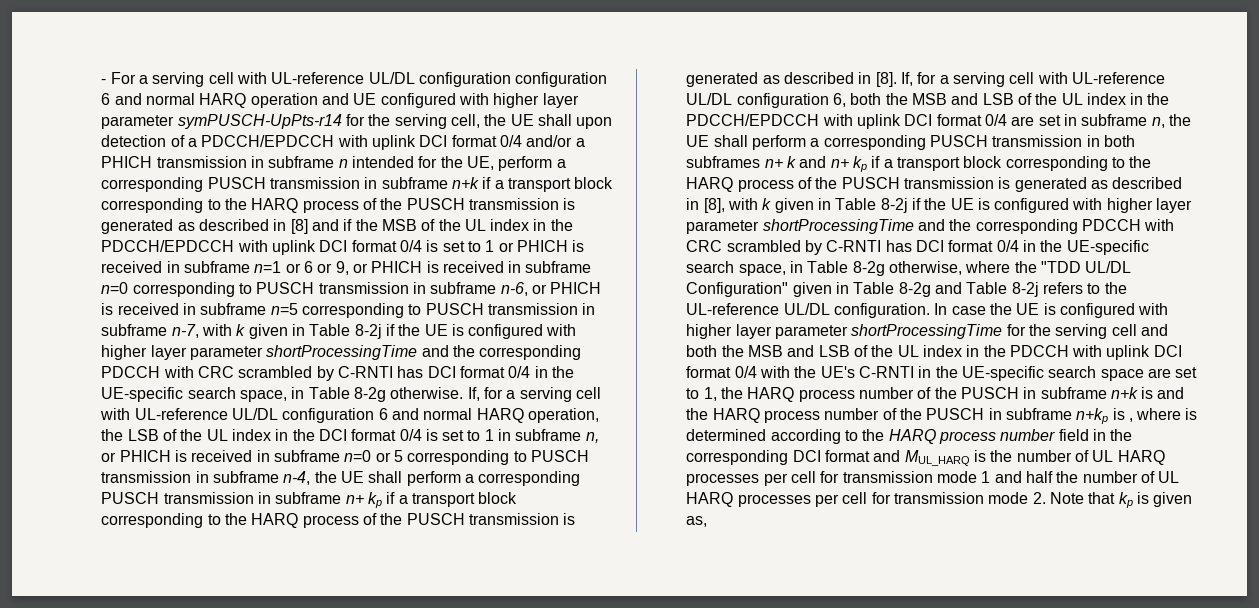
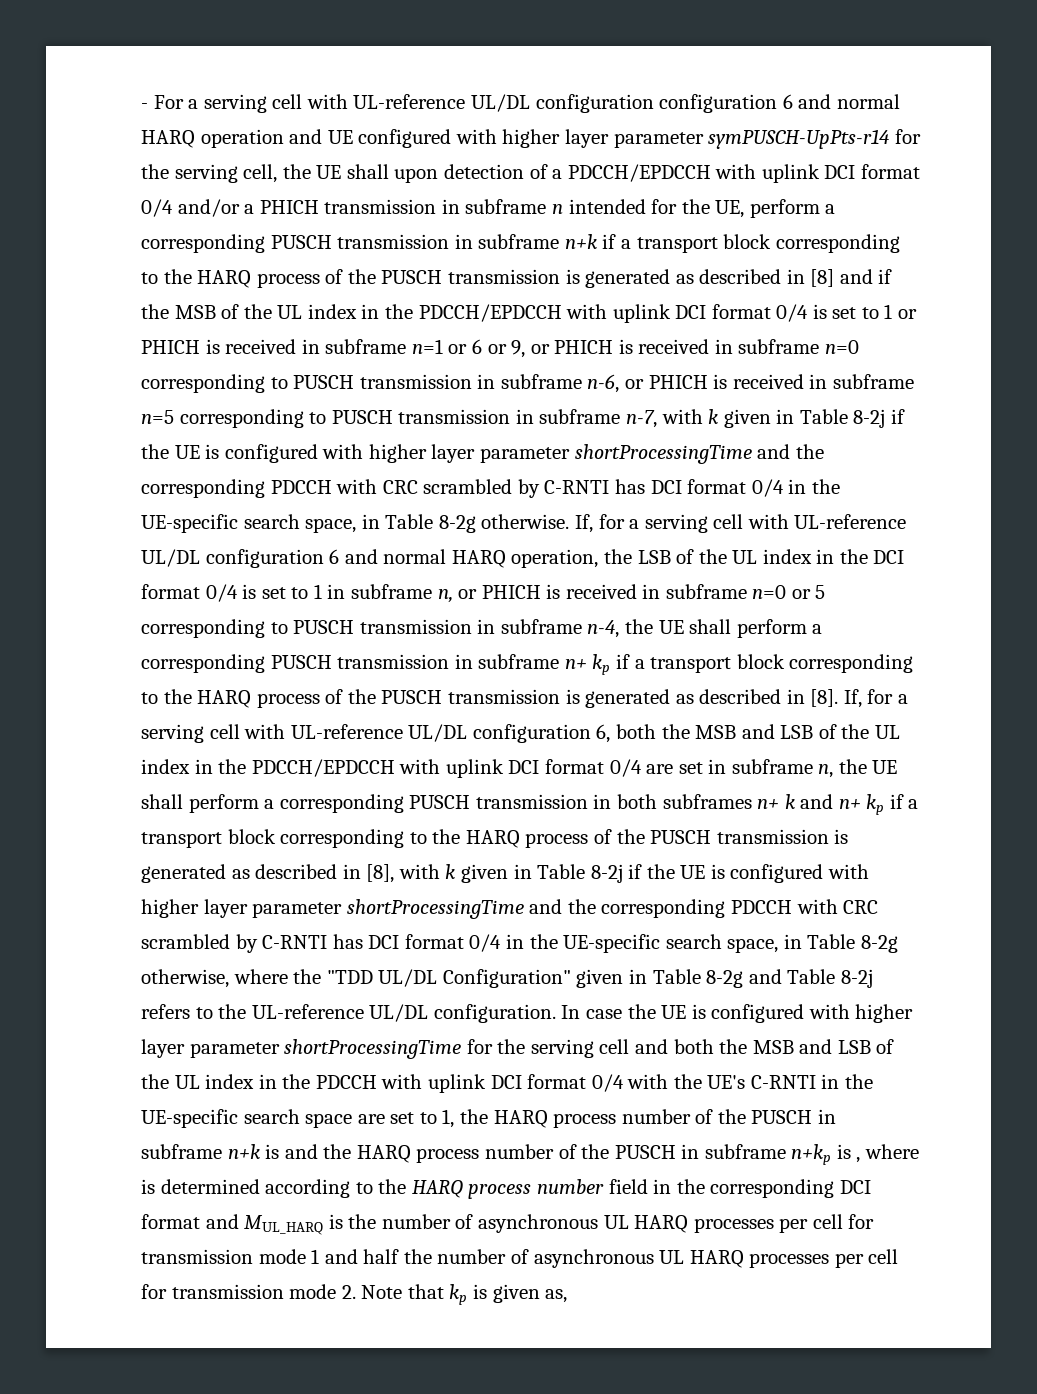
(1089, 456) none -> [478,1214,599,1233] asynchronous
(1155, 477) none -> [533,1249,654,1268] asynchronous

